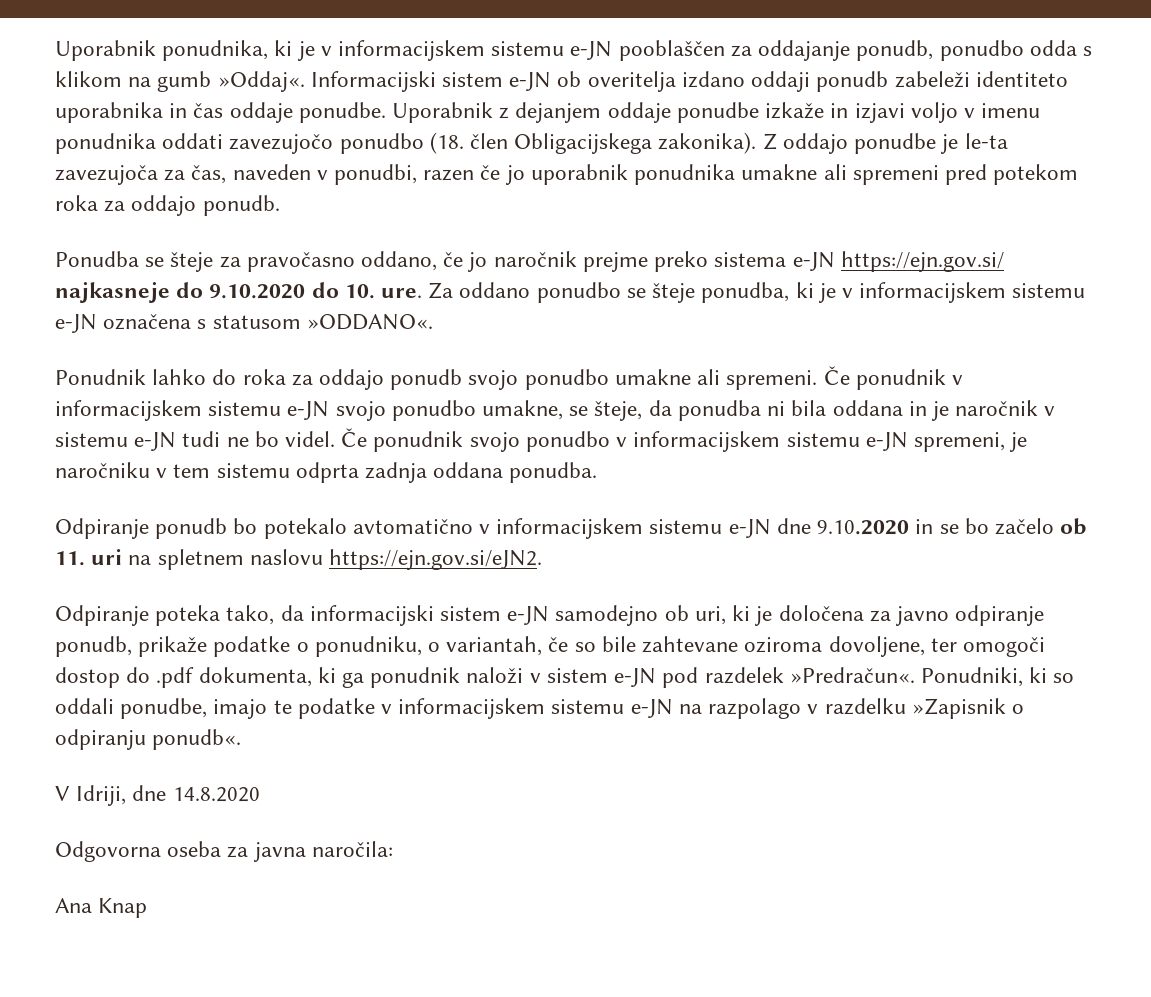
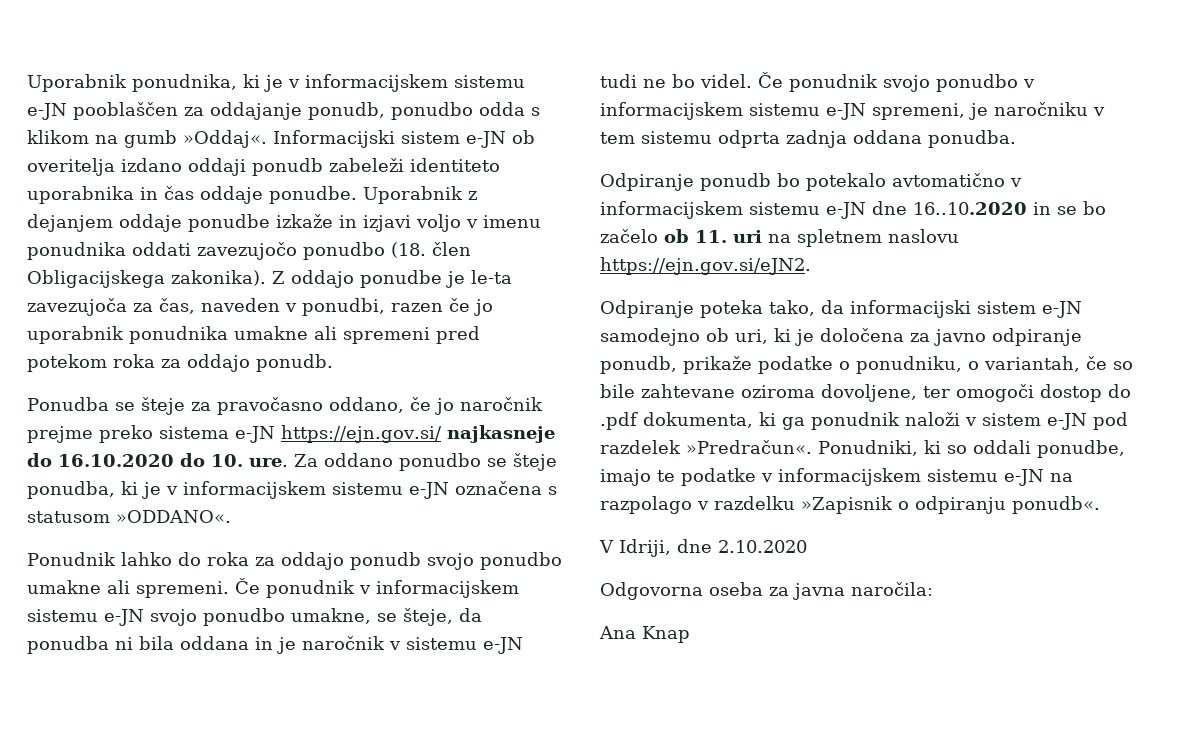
[209,284,306,299] 9.10.2020 -> [58,454,174,467] 16.10.2020
[817,520,910,535] 9.10.2020 -> [913,202,1027,215] 16..10.2020
[172,787,260,802] 14.8.2020 -> [718,540,807,553] 2.10.2020

